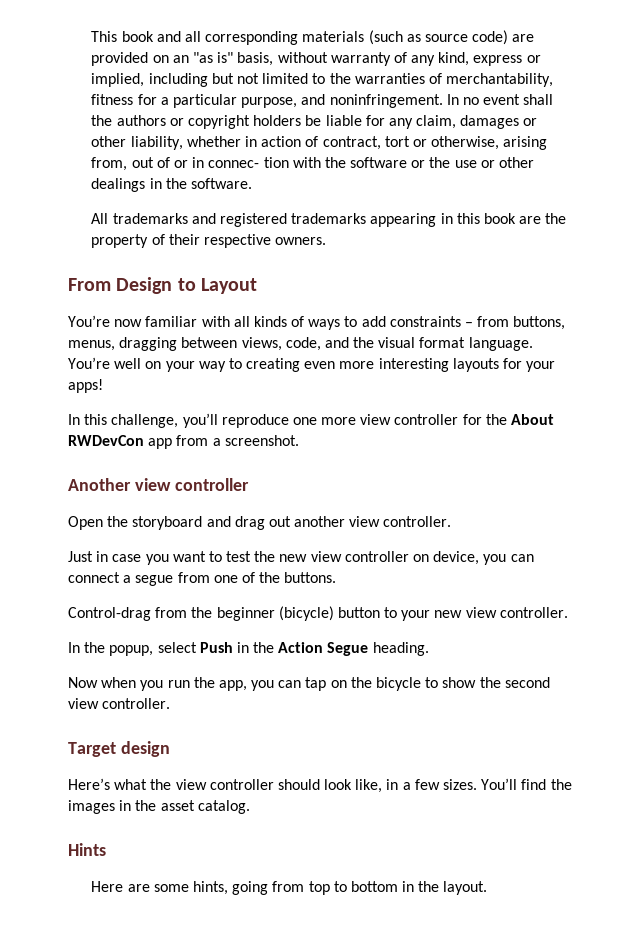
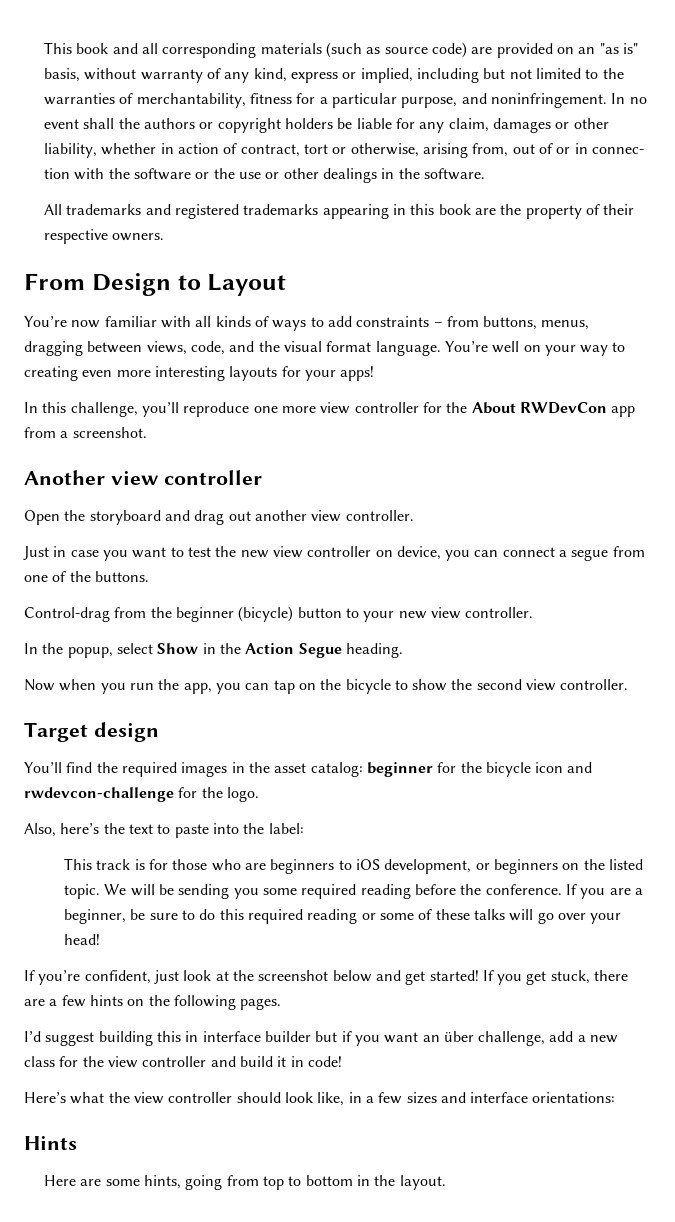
[199,642,233,653] Push -> [157,643,199,654] Show
(170, 749) none -> [24,762,593,777] [24,787,259,802] [24,823,304,838] [64,858,643,874] [64,884,643,899] [64,909,622,924] [64,934,101,945] [24,970,629,985] [24,995,282,1010] [24,1031,619,1046] [24,1056,342,1068] // You’ll find the required images in the asset catalog: beginner for the bicycle icon and rwdevcon-challenge for the logo. // Also, here’s the text to paste into the label: // This track is for those who are beginners to iOS development, or beginners on the listed topic. We will be sending you some required reading before the conference. If you are a beginner, be sure to do this required reading or some of these talks will go over your head! // If you’re confident, just look at the screenshot below and get started! If you get stuck, there are a few hints on the following pages. // I’d suggest building this in interface builder but if you want an über challenge, add a new class for the view controller and build it in code!
[443,778,572,790] [68,800,250,814] sizes. You’ll find the images in the asset catalog. -> [406,1092,616,1104] sizes and interface orientations:

